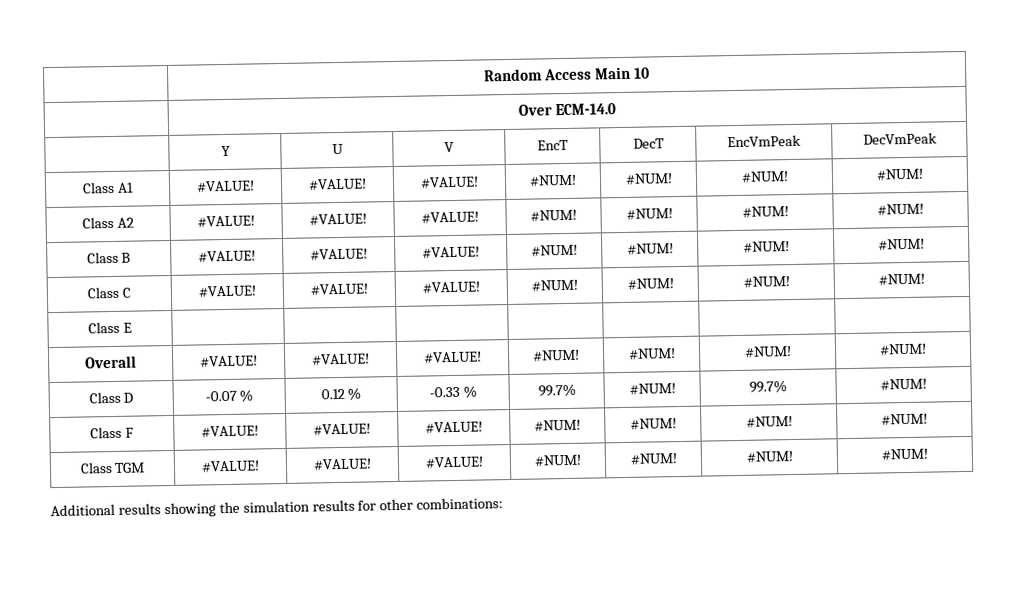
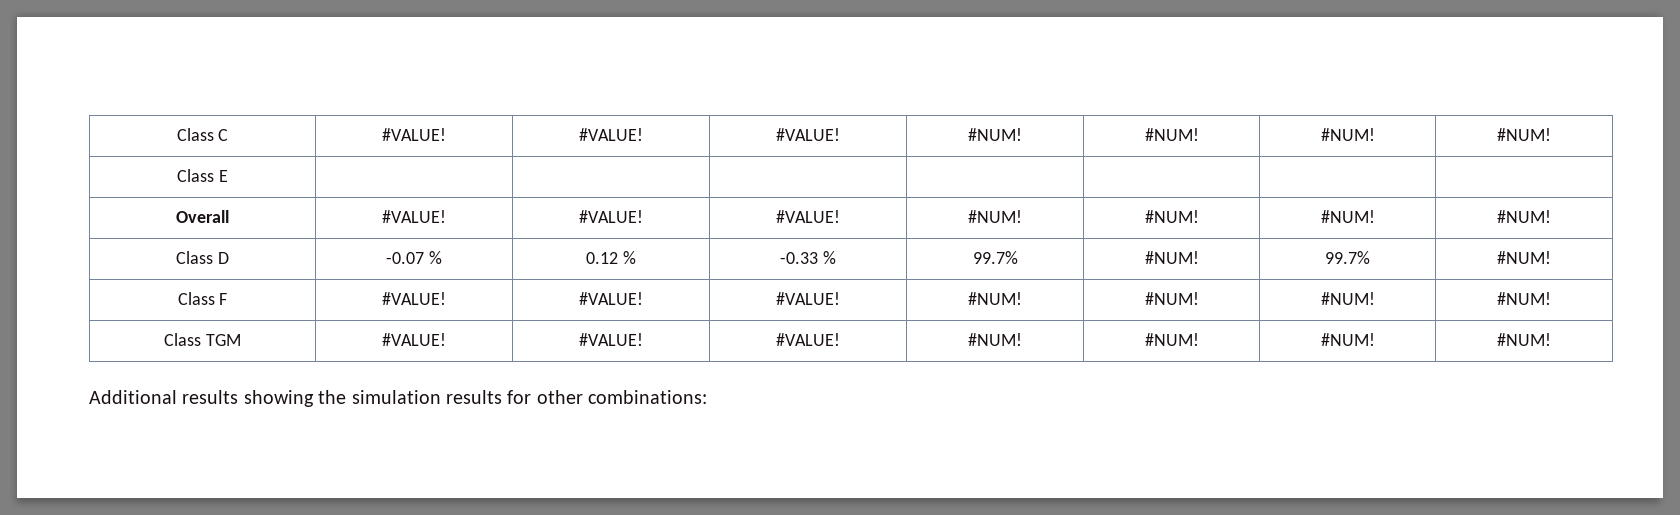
[484,66,650,82] [518,103,616,116] [220,145,231,157] [331,143,344,155] [444,141,454,153] [537,139,569,151] [632,138,665,149] [727,134,801,148] [862,132,937,145] [82,181,134,194] [196,180,255,193] [308,178,367,191] [420,176,479,189] [529,174,577,187] [624,173,673,185] [740,171,789,183] [876,168,924,181] [82,216,134,229] [197,215,255,228] [309,213,367,226] [421,211,479,224] [530,209,577,222] [625,208,673,220] [741,206,789,218] [877,203,924,216] [86,251,132,264] [198,250,256,263] [310,248,368,261] [422,246,480,259] [531,244,578,257] [626,243,674,255] [742,241,790,253] [878,238,925,251] | Random Access Main 10 // | Over ECM-14.0 // | Y | U | V | EncT | DecT | EncVmPeak | DecVmPeak // Class A1 | #VALUE! | #VALUE! | #VALUE! | #NUM! | #NUM! | #NUM! | #NUM! // Class A2 | #VALUE! | #VALUE! | #VALUE! | #NUM! | #NUM! | #NUM! | #NUM! // Class B | #VALUE! | #VALUE! | #VALUE! | #NUM! | #NUM! | #NUM! | #NUM! // -> (176, 134) none

